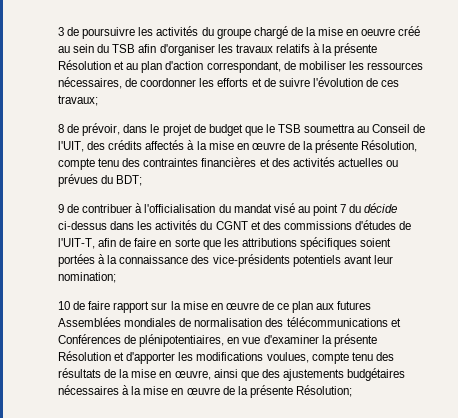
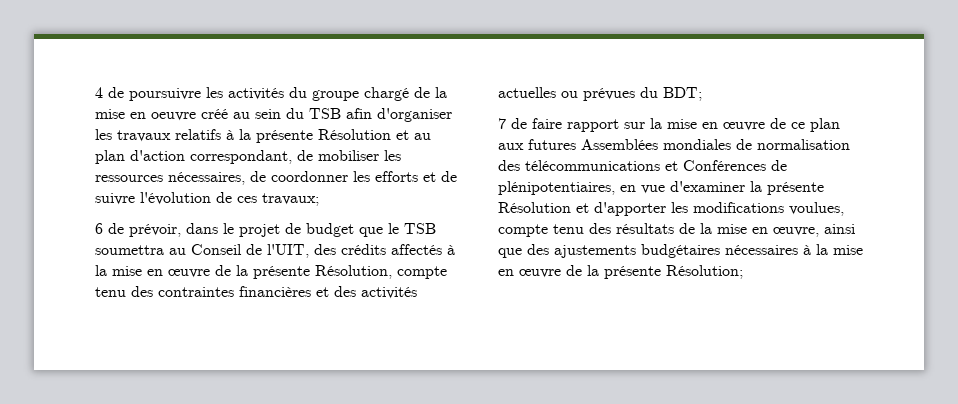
[58,27,64,36] 3 -> [95,87,103,98] 4
[58,124,64,133] 8 -> [95,223,103,234] 6
[58,203,398,216] [58,220,412,230] [58,237,392,250] [58,254,393,267] [58,272,116,283] [58,301,70,310] 9 de contribuer à l'officialisation du mandat visé au point 7 du décide ci-dessus dans les activités du CGNT et des commissions d'études de l'UIT-T, afin de faire en sorte que les attributions spécifiques soient portées à la connaissance des vice-présidents potentiels avant leur nomination; // 10 -> [498,118,506,129] 7

